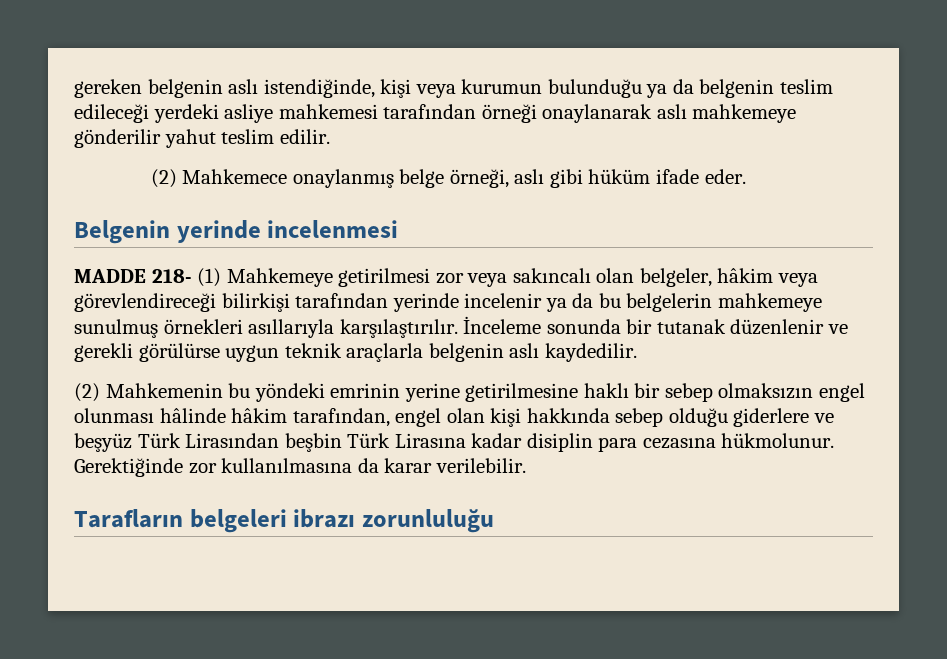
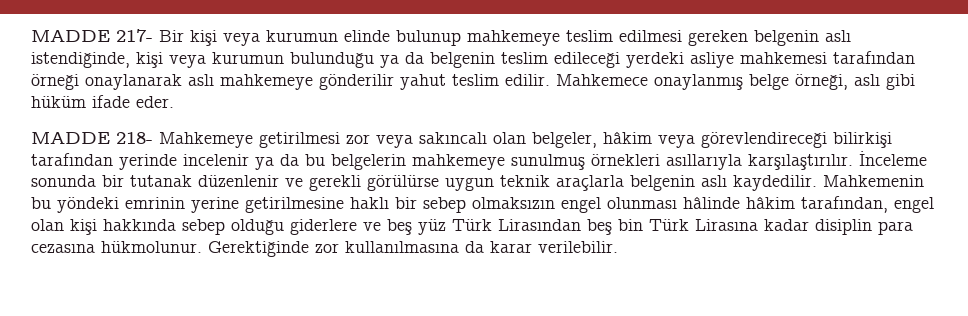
(74, 88) none -> [31,29,682,46] MADDE 217- Bir kişi veya kurumun elinde bulunup mahkemeye teslim edilmesi
[150,169,177,188] // (2) -> (550, 80) none
[74,220,399,244] // Belgenin yerinde incelenmesi -> (174, 102) none
[197,268,222,287] (1) -> (153, 138) none
[74,383,100,402] // (2) -> (817, 183) none
[74,433,342,452] beşyüz Türk Lirasından beşbin -> [387,219,643,235] beş yüz Türk Lirasından beş bin
[74,509,494,533] // Tarafların belgeleri ibrazı zorunluluğu -> (618, 247) none

